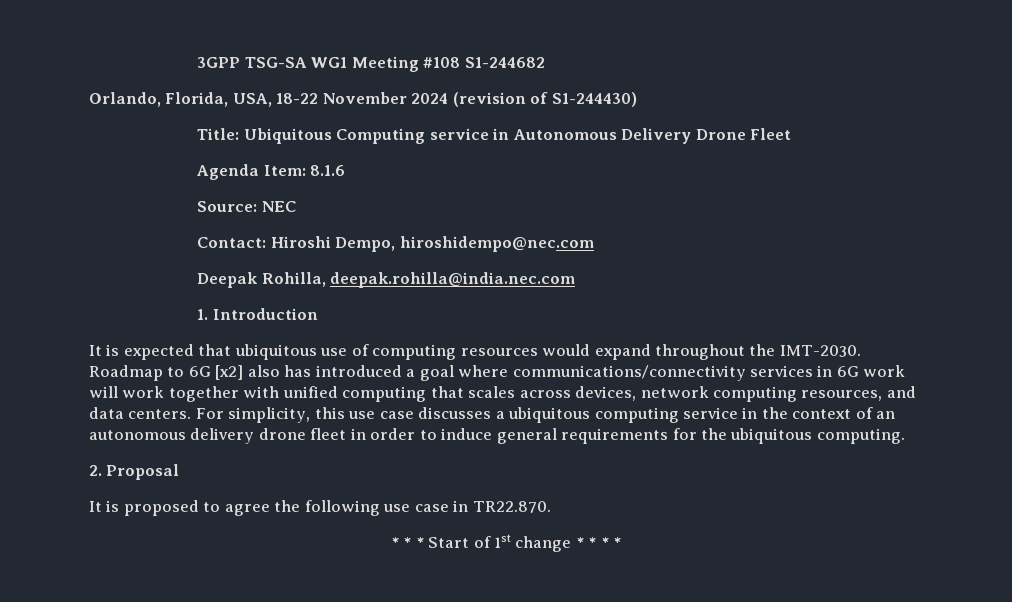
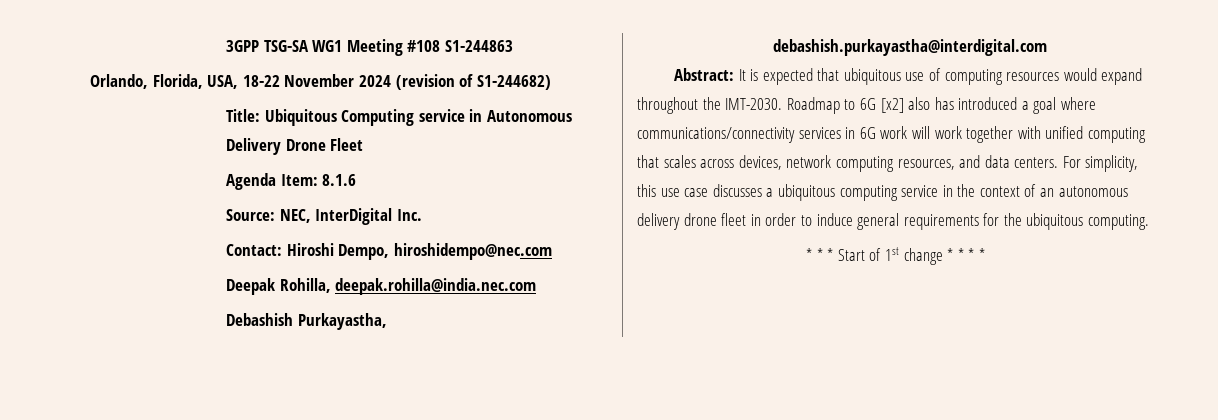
[464,57,545,68] S1-244682 -> [444,40,513,52] S1-244863
[551,92,637,107] S1-244430) -> [476,75,551,90] S1-244682)
[261,201,296,212] NEC -> [279,208,422,225] NEC, InterDigital Inc.
[197,308,318,320] 1. Introduction // -> [225,313,387,330] [772,39,1047,56] [673,68,734,81] Debashish Purkayastha, debashish.purkayastha@interdigital.com // Abstract:
[89,464,180,480] [89,500,551,516] // 2. Proposal // It is proposed to agree the following use case in TR22.870. -> (1150, 222) none

